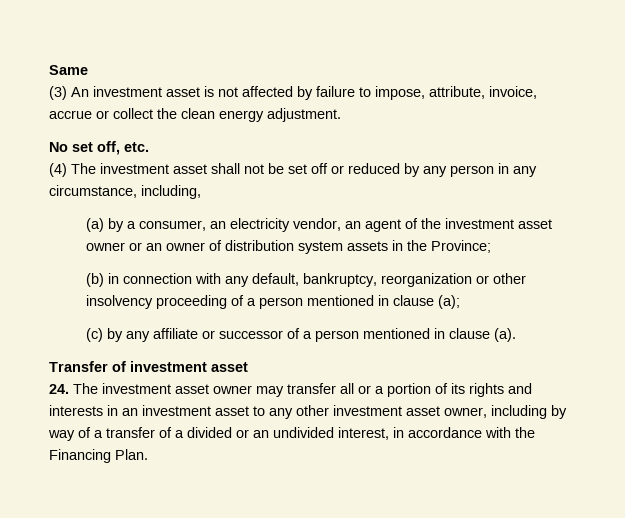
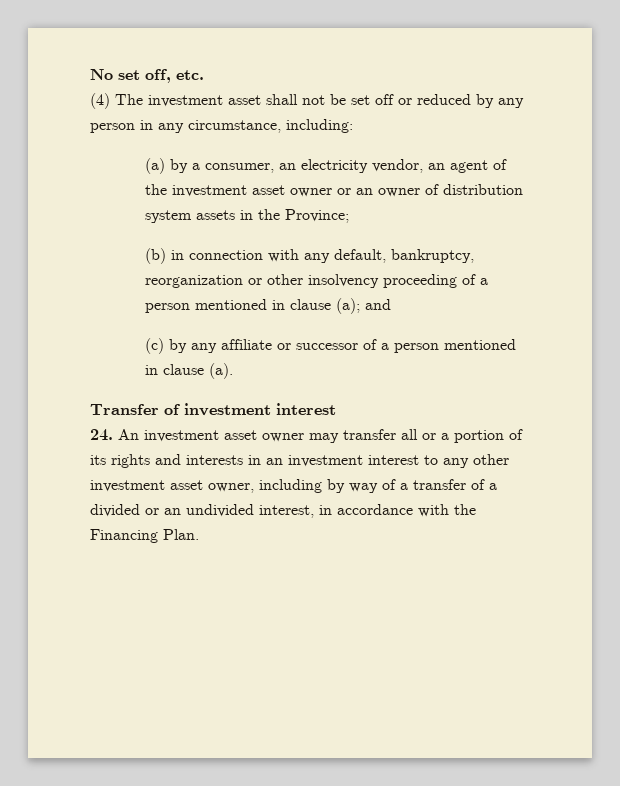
[49,65,88,75] [49,86,537,100] [49,108,341,122] Same // (3) An investment asset is not affected by failure to impose, attribute, invoice, accrue or collect the clean energy adjustment. // -> (90, 74) none
[141,185,201,199] including, -> [286,119,353,133] including:
(460, 302) none -> [365,299,392,310] and
[211,362,248,372] asset -> [276,403,336,415] interest
[73,383,98,394] The -> [118,429,139,440] An
[215,406,249,416] asset -> [368,455,419,465] interest

